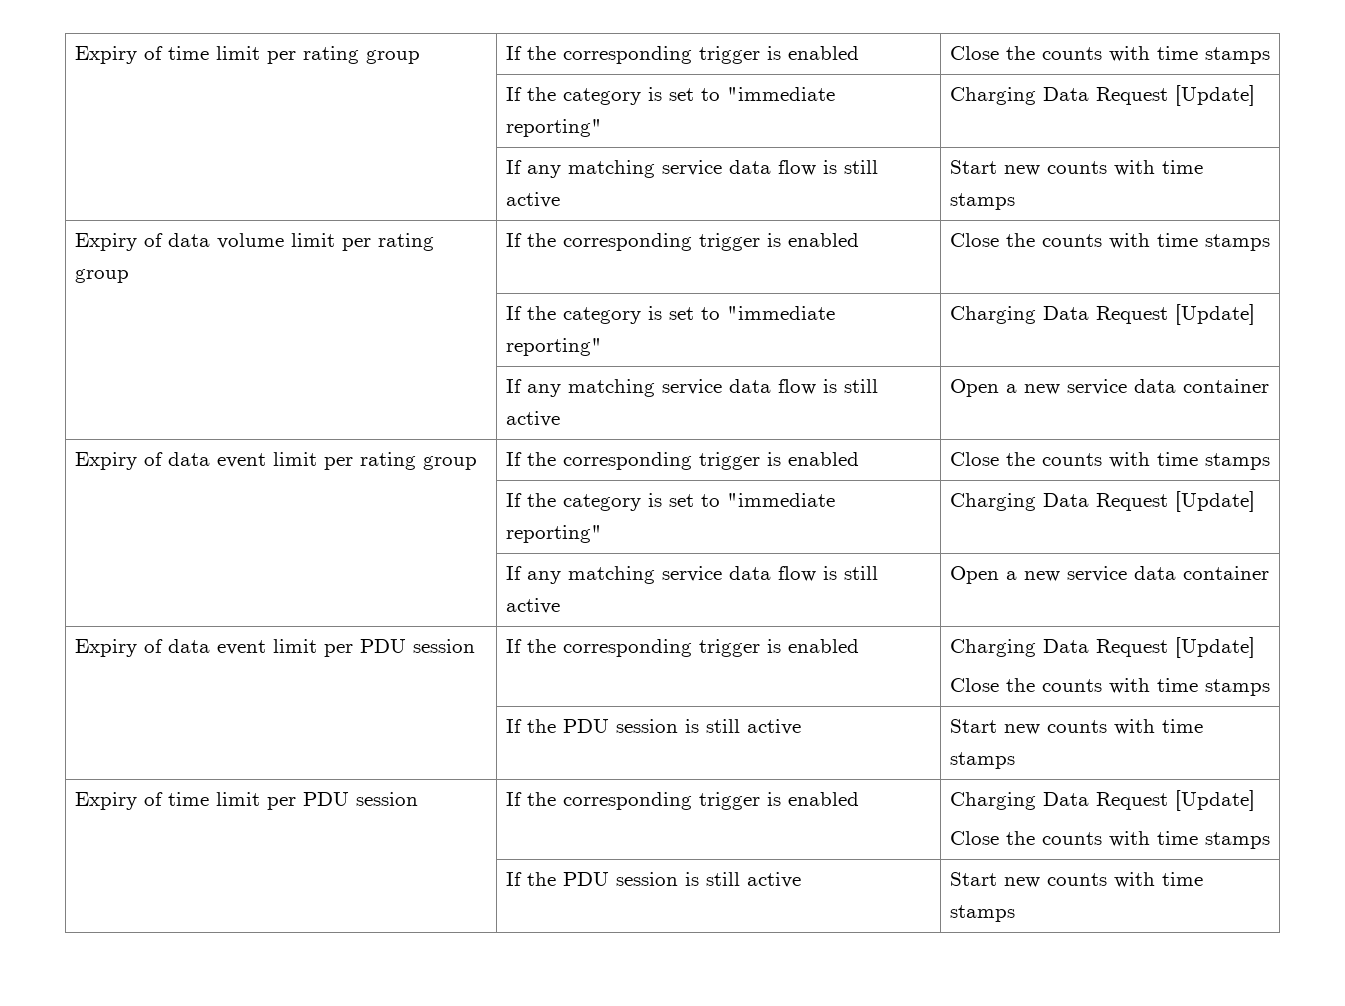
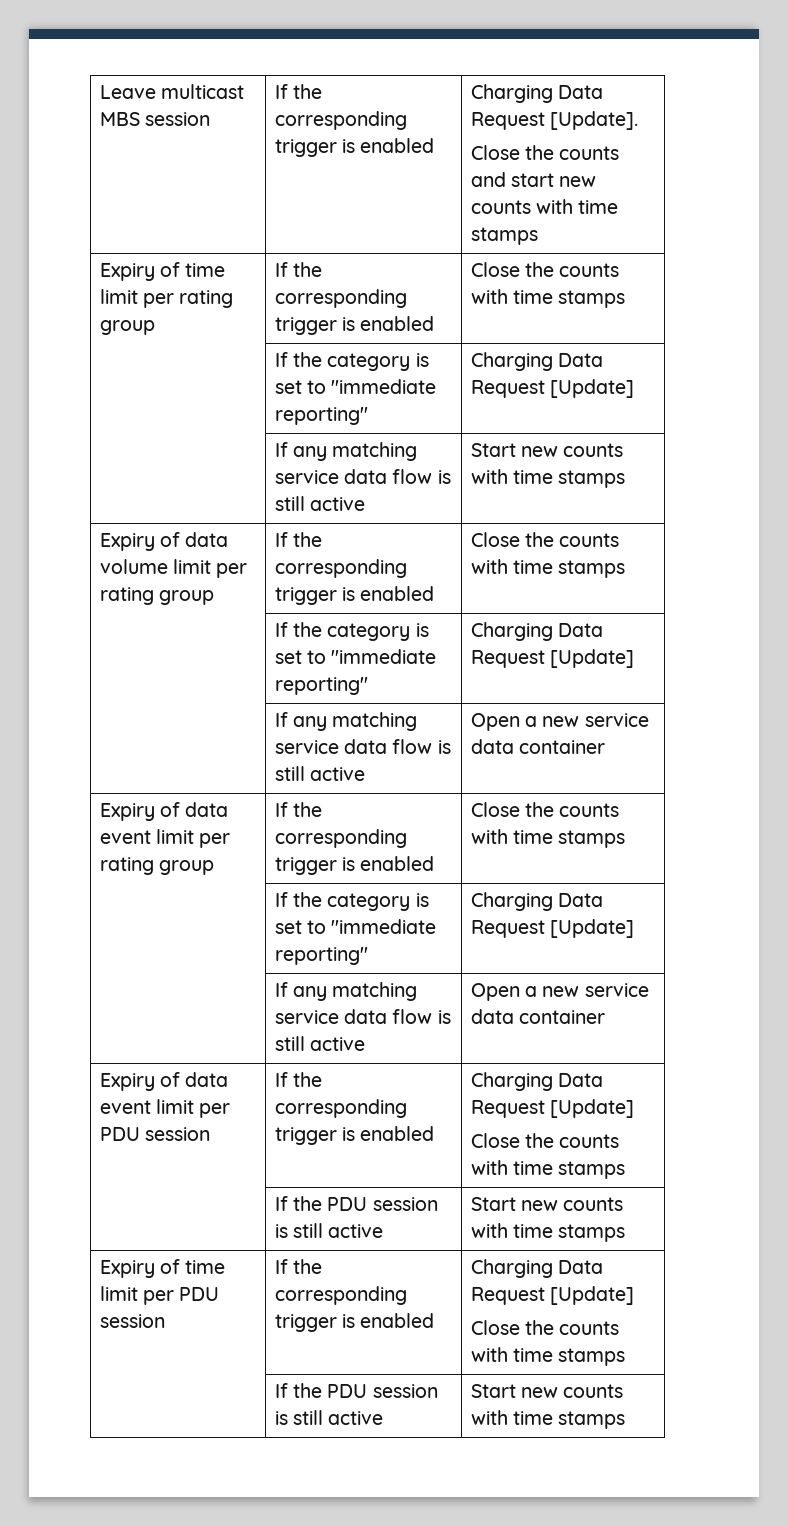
(74, 55) none -> [99,84,245,99] [99,112,211,126] [274,84,323,99] [274,111,407,130] [274,138,435,157] [470,84,604,103] [470,111,639,130] [470,145,620,160] [470,172,597,187] [470,199,619,214] [470,227,538,245] Leave multicast MBS session | If the corresponding trigger is enabled | Charging Data Request [Update]. // Close the counts and start new counts with time stamps //

